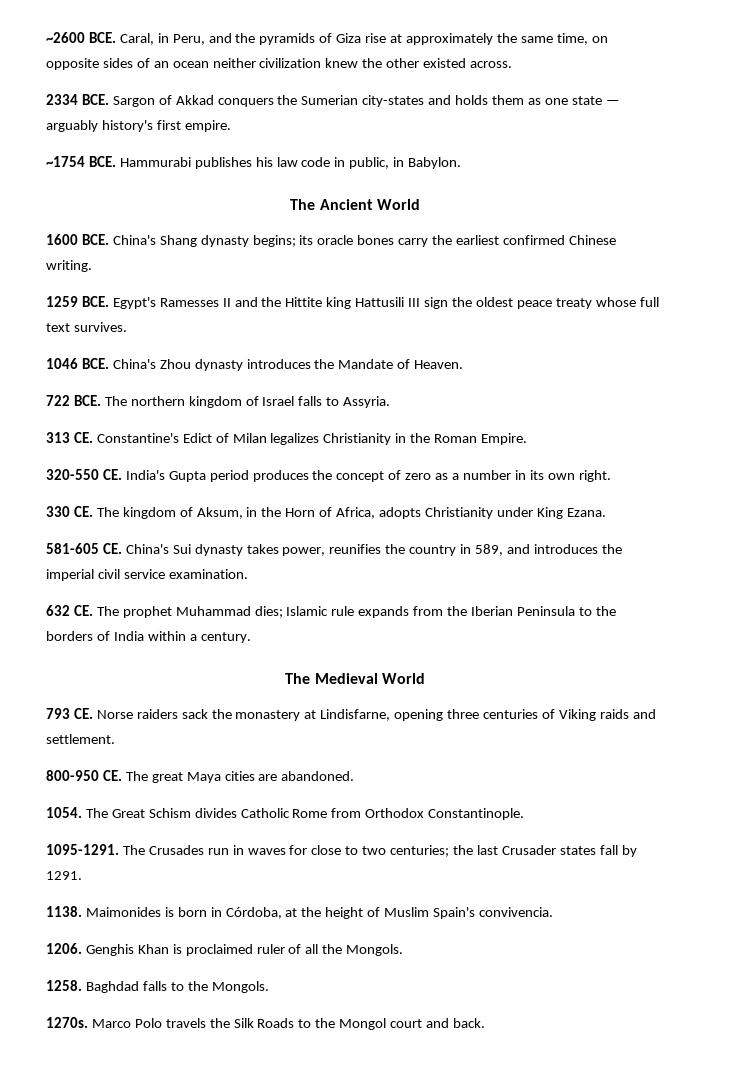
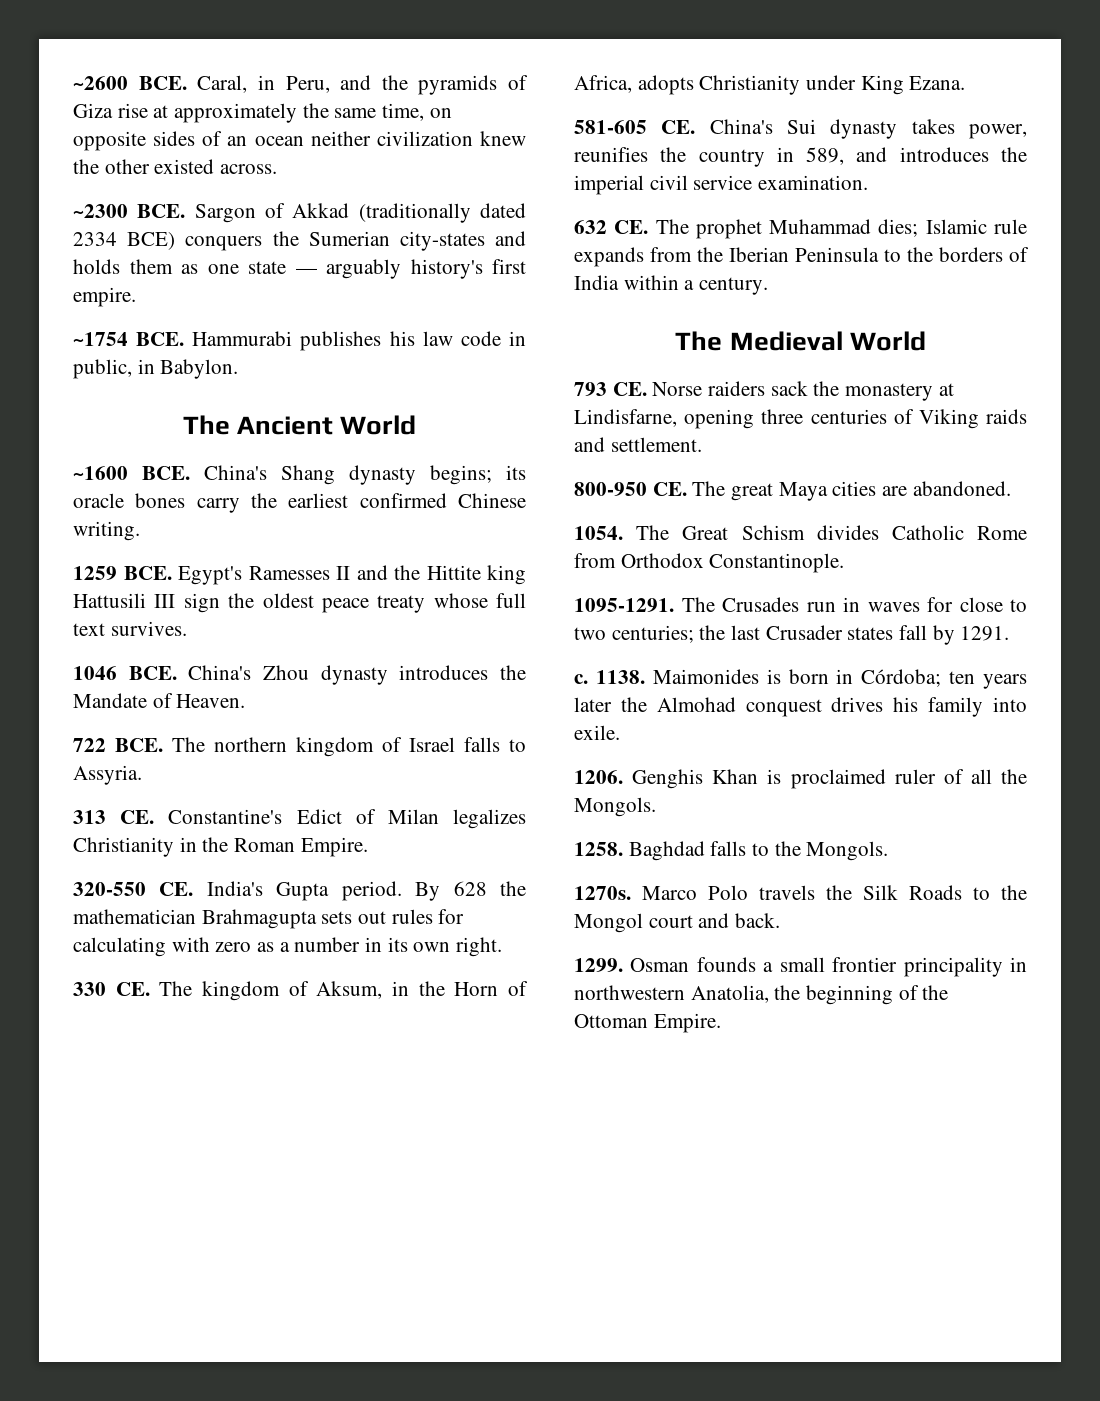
[46,94,78,105] 2334 -> [73,204,128,218] ~2300
(214, 100) none -> [358,203,526,223] [73,232,176,250] (traditionally dated 2334 BCE)
[46,234,78,245] 1600 -> [73,466,128,480] ~1600
[209,470,402,482] period produces the concept of -> [341,881,526,901] [73,909,465,929] [73,937,210,957] period. By 628 the mathematician Brahmagupta sets out rules for calculating with
(82, 875) none -> [574,674,588,684] c.
[225,907,553,919] Córdoba, at the height of Muslim Spain's convivencia. -> [861,669,1027,689] [574,697,1027,717] [574,725,620,740] Córdoba; ten years later the Almohad conquest drives his family into exile.
(485, 1023) none -> [574,957,1027,977] [574,985,949,1005] [574,1013,721,1033] // 1299. Osman founds a small frontier principality in northwestern Anatolia, the beginning of the Ottoman Empire.

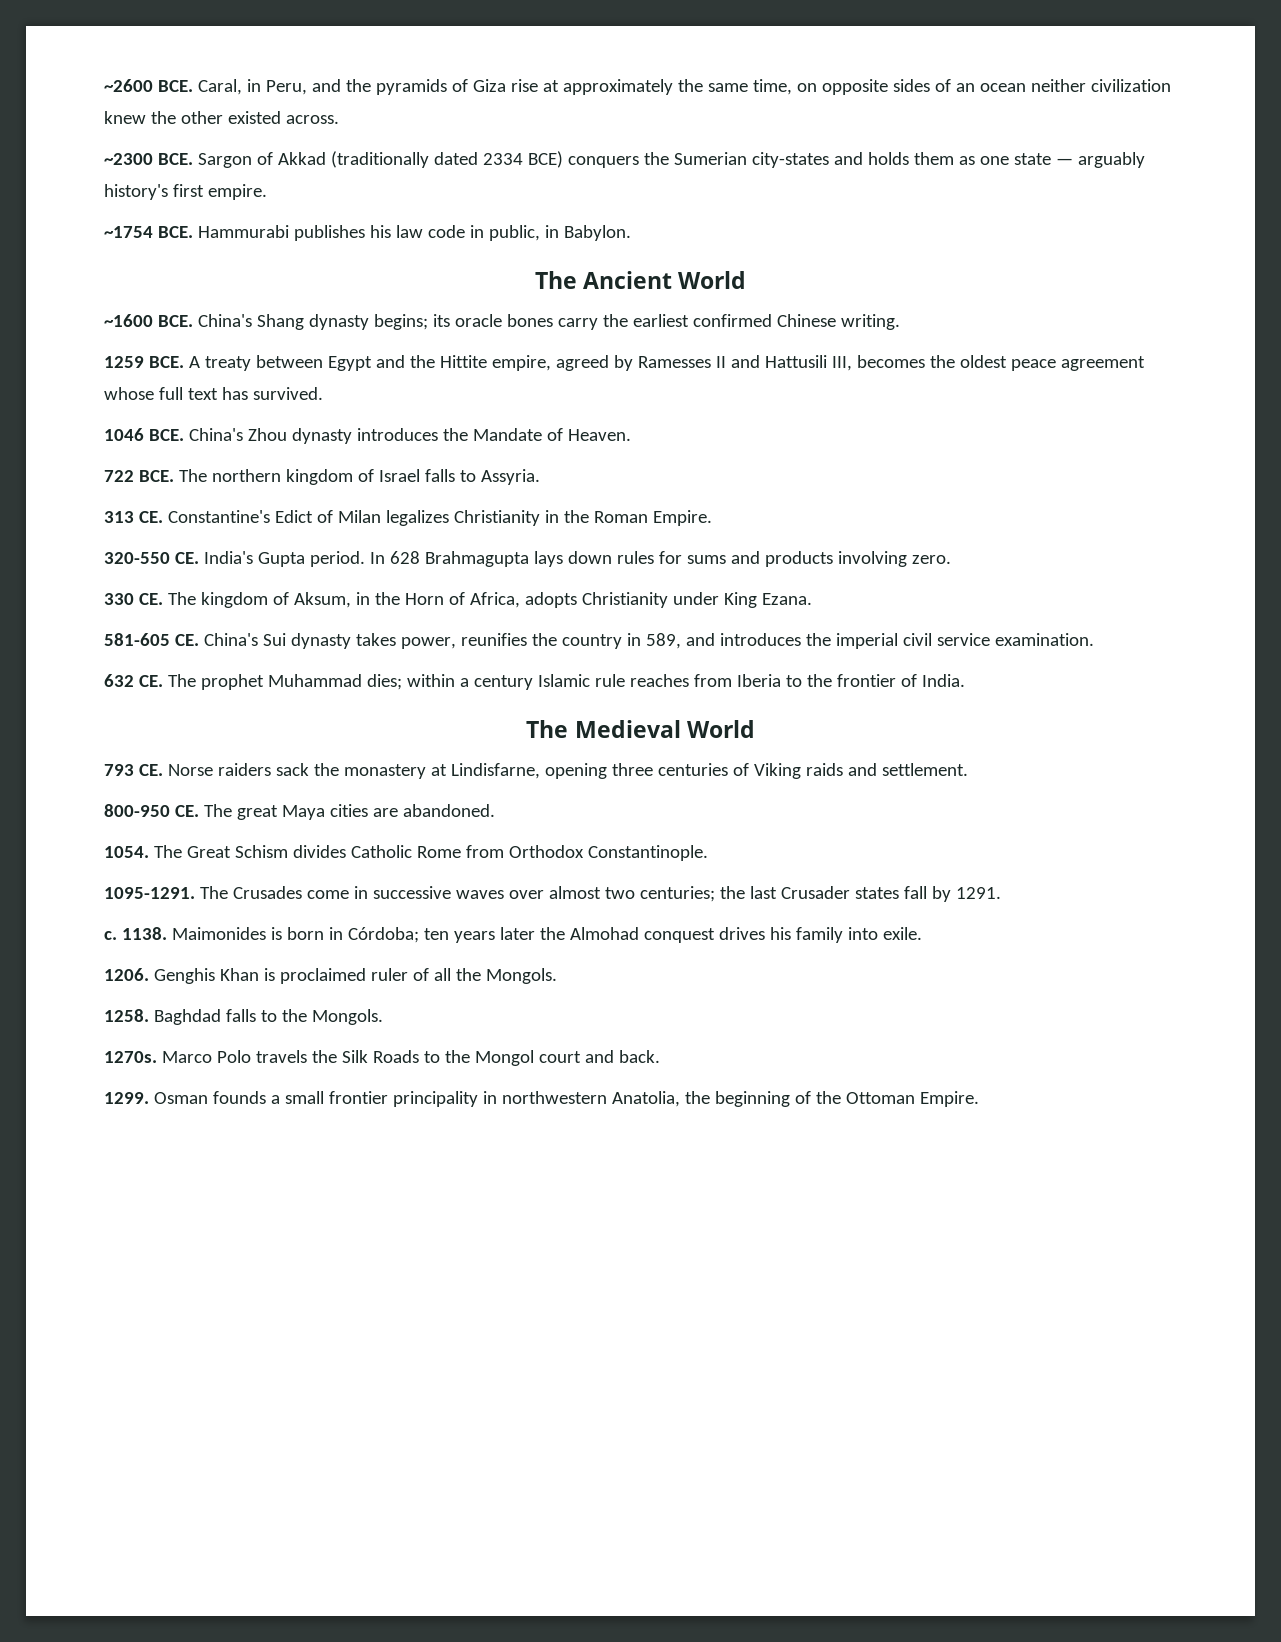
[178,565,526,585] [73,593,220,613] Egypt's Ramesses II and the Hittite king Hattusili III sign -> [188,355,925,371] A treaty between Egypt and the Hittite empire, agreed by Ramesses II and Hattusili III, becomes
[377,595,426,613] treaty -> [1060,356,1145,371] agreement
[110,621,187,636] survives. -> [221,387,323,400] has survived.
[415,881,526,901] [73,909,465,929] [73,937,503,957] By 628 the mathematician Brahmagupta sets out rules for calculating with zero as a number in its own right. -> [369,551,951,567] In 628 Brahmagupta lays down rules for sums and products involving zero.
[925,219,1027,234] [574,247,1029,267] [574,275,769,295] Islamic rule expands from the Iberian Peninsula to the borders of India within a century. -> [406,674,965,690] within a century Islamic rule reaches from Iberia to the frontier of India.
[806,597,1027,612] run in waves for close to -> [306,886,601,899] come in successive waves over almost

